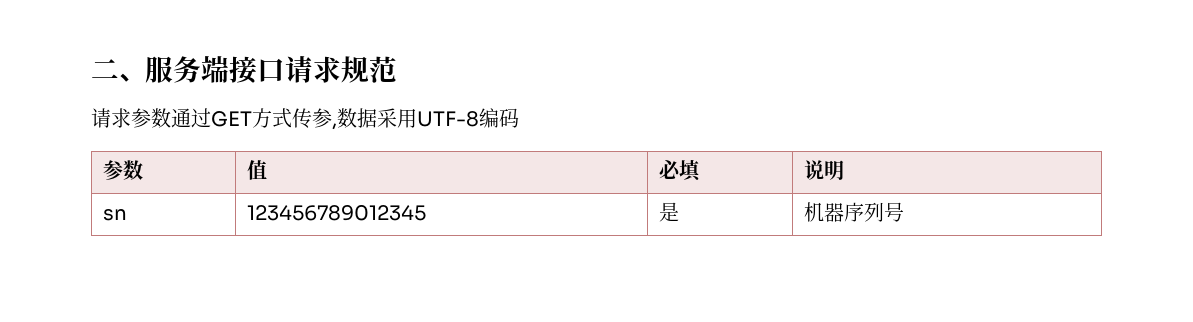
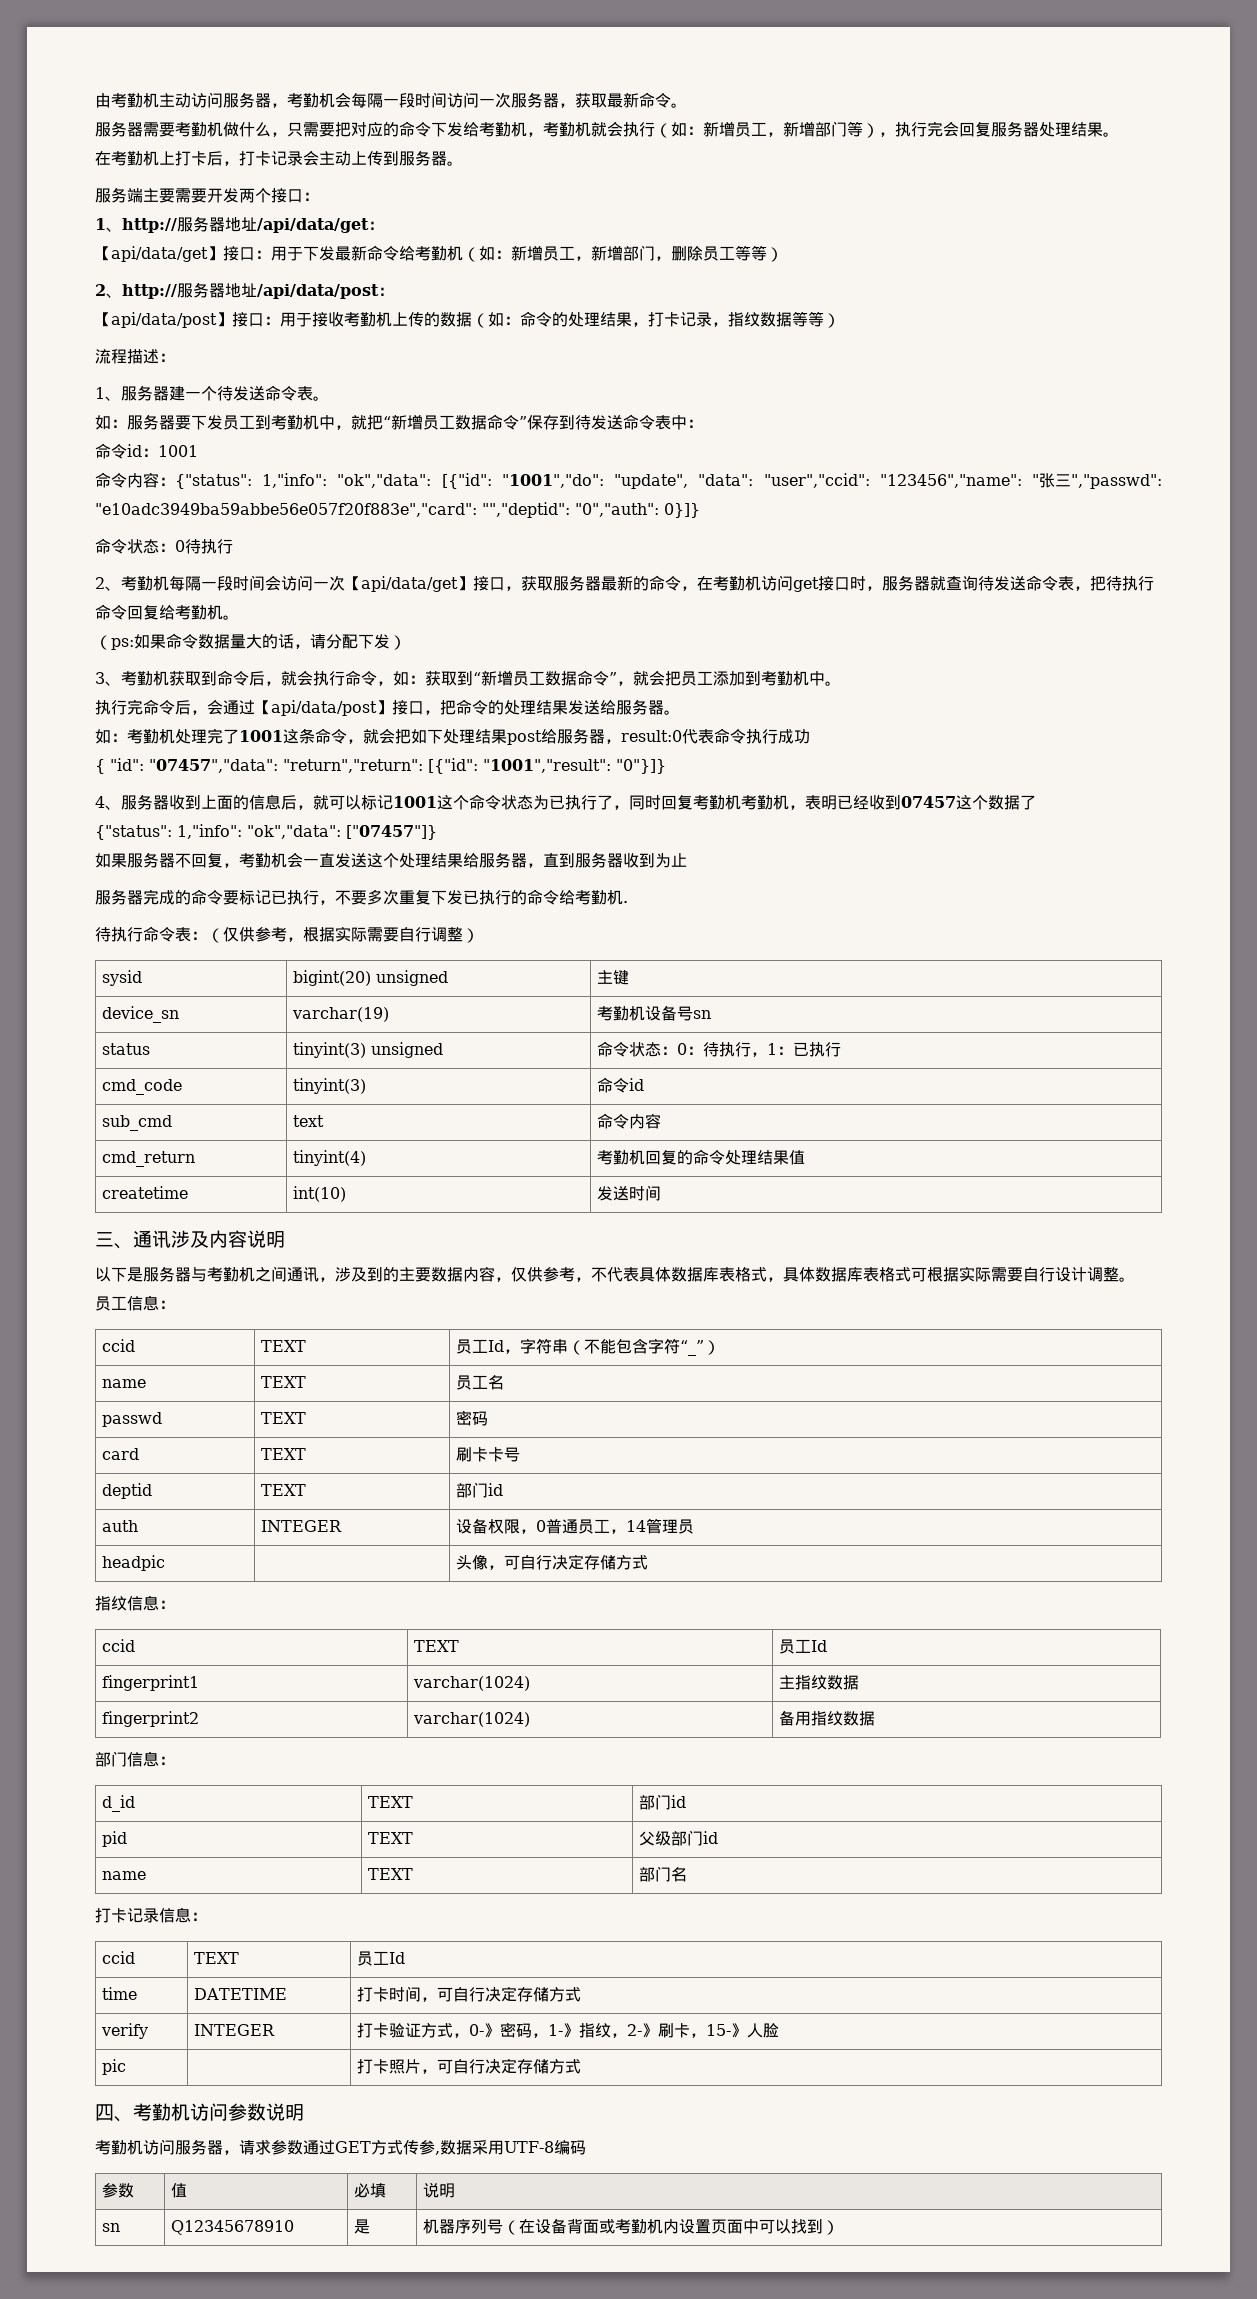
[91,56,397,84] 二、服务端接口请求规范 // -> [95,92,687,108] [95,121,1119,138] [95,150,463,166] [95,187,319,203] [95,216,384,233] [95,245,783,262] [95,282,394,299] [95,311,840,328] [95,349,175,364] [95,385,329,401] [95,414,703,430] [95,443,198,459] [95,472,1162,489] [95,502,700,518] [95,538,233,554] [95,575,1154,592] [95,604,239,620] [95,633,406,650] [95,670,841,686] [95,699,680,716] [95,728,810,745] [95,758,666,774] [95,794,1036,810] [95,824,437,840] [95,852,687,868] [95,889,628,905] [95,926,479,943] [101,970,142,986] [292,970,448,986] [596,970,629,985] [101,1006,179,1023] [291,1007,389,1022] [596,1005,711,1021] [101,1043,150,1055] [292,1042,443,1058] [596,1041,841,1057] [101,1079,182,1095] [292,1078,366,1094] [596,1077,644,1093] [101,1115,172,1131] [292,1115,324,1127] [596,1113,661,1129] [101,1151,195,1167] [292,1150,366,1166] [596,1149,805,1165] [101,1186,188,1199] [292,1186,346,1202] [596,1185,661,1201] [95,1230,285,1249] [95,1266,1135,1282] [95,1295,175,1311] [101,1339,135,1352] [260,1340,306,1352] [455,1338,720,1356] [101,1379,146,1388] [260,1376,306,1388] [455,1375,504,1390] [101,1412,162,1427] [260,1412,306,1424] [455,1410,488,1426] [101,1448,139,1460] [260,1448,306,1460] [455,1447,520,1462] [101,1483,152,1499] [260,1484,306,1496] [455,1482,503,1498] [101,1520,138,1532] [260,1520,342,1532] [455,1518,694,1534] [101,1555,165,1571] [455,1554,648,1570] [95,1595,175,1611] [101,1639,135,1652] [413,1640,459,1652] [778,1639,827,1654] [101,1675,199,1691] [412,1676,530,1691] [778,1675,859,1690] [101,1711,199,1727] [412,1712,530,1727] [778,1710,875,1726] [95,1751,175,1767] [101,1795,135,1812] [367,1796,413,1808] [638,1794,686,1810] [101,1831,127,1847] [367,1832,413,1844] [638,1830,718,1846] [101,1871,146,1880] [367,1868,413,1880] [638,1866,687,1882] [95,1907,207,1923] [101,1951,135,1964] [193,1952,239,1964] [356,1951,405,1966] [101,1987,137,2000] [193,1988,287,2000] [356,1986,581,2002] [100,2023,148,2039] [193,2024,275,2036] [356,2022,779,2038] [101,2059,126,2075] [356,2058,581,2074] [95,2103,304,2122] [95,2139,239,2155] 由考勤机主动访问服务器，考勤机会每隔一段时间访问一次服务器，获取最新命令。 // 服务器需要考勤机做什么，只需要把对应的命令下发给考勤机，考勤机就会执行（如：新增员工，新增部门等），执行完会回复服务器处理结果。 // 在考勤机上打卡后，打卡记录会主动上传到服务器。 // 服务端主要需要开发两个接口： // 1、http://服务器地址/api/data/get： // 【api/data/get】接口：用于下发最新命令给考勤机（如：新增员工，新增部门，删除员工等等） // 2、http://服务器地址/api/data/post： // 【api/data/post】接口：用于接收考勤机上传的数据（如：命令的处理结果，打卡记录，指纹数据等等） // 流程描述： // 1、服务器建一个待发送命令表。 // 如：服务器要下发员工到考勤机中，就把“新增员工数据命令”保存到待发送命令表中： // 命令id：1001 // 命令内容：{"status": 1,"info": "ok","data": [{"id": "1001","do": "update", "data": "user","ccid": "123456","name": "张三","passwd": "e10adc3949ba59abbe56e057f20f883e","card": "","deptid": "0","auth": 0}]} // 命令状态：0待执行 // 2、考勤机每隔一段时间会访问一次【api/data/get】接口，获取服务器最新的命令，在考勤机访问get接口时，服务器就查询待发送命令表，把待执行命令回复给考勤机。 // （ps:如果命令数据量大的话，请分配下发） // 3、考勤机获取到命令后，就会执行命令，如：获取到“新增员工数据命令”，就会把员工添加到考勤机中。 // 执行完命令后，会通过【api/data/post】接口，把命令的处理结果发送给服务器。 // 如：考勤机处理完了1001这条命令，就会把如下处理结果post给服务器，result:0代表命令执行成功 // { "id": "07457","data": "return","return": [{"id": "1001","result": "0"}]} // 4、服务器收到上面的信息后，就可以标记1001这个命令状态为已执行了，同时回复考勤机考勤机，表明已经收到07457这个数据了 // {"status": 1,"info": "ok","data": ["07457"]} // 如果服务器不回复，考勤机会一直发送这个处理结果给服务器，直到服务器收到为止 // 服务器完成的命令要标记已执行，不要多次重复下发已执行的命令给考勤机. // 待执行命令表：（仅供参考，根据实际需要自行调整） // sysid | bigint(20) unsigned | 主键 // device_sn | varchar(19) | 考勤机设备号sn // status | tinyint(3) unsigned | 命令状态：0：待执行，1：已执行 // cmd_code | tinyint(3) | 命令id // sub_cmd | text | 命令内容 // cmd_return | tinyint(4) | 考勤机回复的命令处理结果值 // createtime | int(10) | 发送时间 // 三、通讯涉及内容说明 // 以下是服务器与考勤机之间通讯，涉及到的主要数据内容，仅供参考，不代表具体数据库表格式，具体数据库表格式可根据实际需要自行设计调整。 // 员工信息： // ccid | TEXT | 员工Id，字符串（不能包含字符“_”） // name | TEXT | 员工名 // passwd | TEXT | 密码 // card | TEXT | 刷卡卡号 // deptid | TEXT | 部门id // auth | INTEGER | 设备权限，0普通员工，14管理员 // headpic | | 头像，可自行决定存储方式 // 指纹信息： // ccid | TEXT | 员工Id // fingerprint1 | varchar(1024) | 主指纹数据 // fingerprint2 | varchar(1024) | 备用指纹数据 // 部门信息： // d_id | TEXT | 部门id // pid | TEXT | 父级部门id // name | TEXT | 部门名 // 打卡记录信息： // ccid | TEXT | 员工Id // time | DATETIME | 打卡时间，可自行决定存储方式 // verify | INTEGER | 打卡验证方式，0-》密码，1-》指纹，2-》刷卡，15-》人脸 // pic | | 打卡照片，可自行决定存储方式 // 四、考勤机访问参数说明 // 考勤机访问服务器，
[246,205,426,221] 123456789012345 -> [170,2220,294,2235] Q12345678910
(904, 212) none -> [502,2218,839,2235] （在设备背面或考勤机内设置页面中可以找到）

